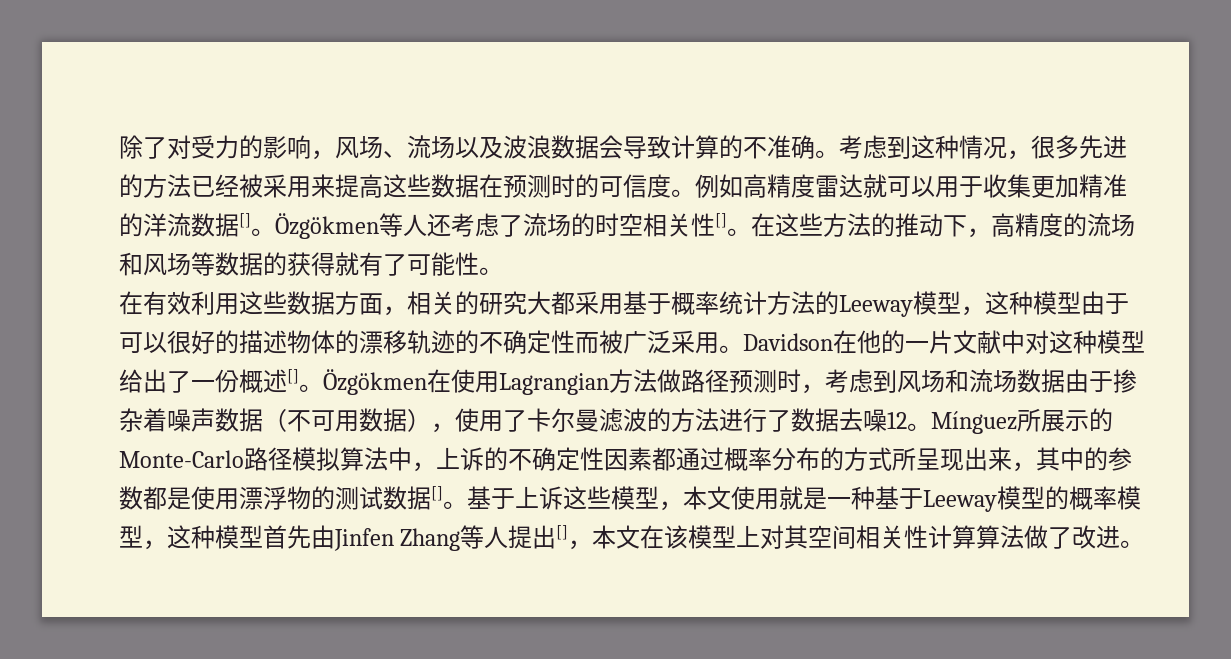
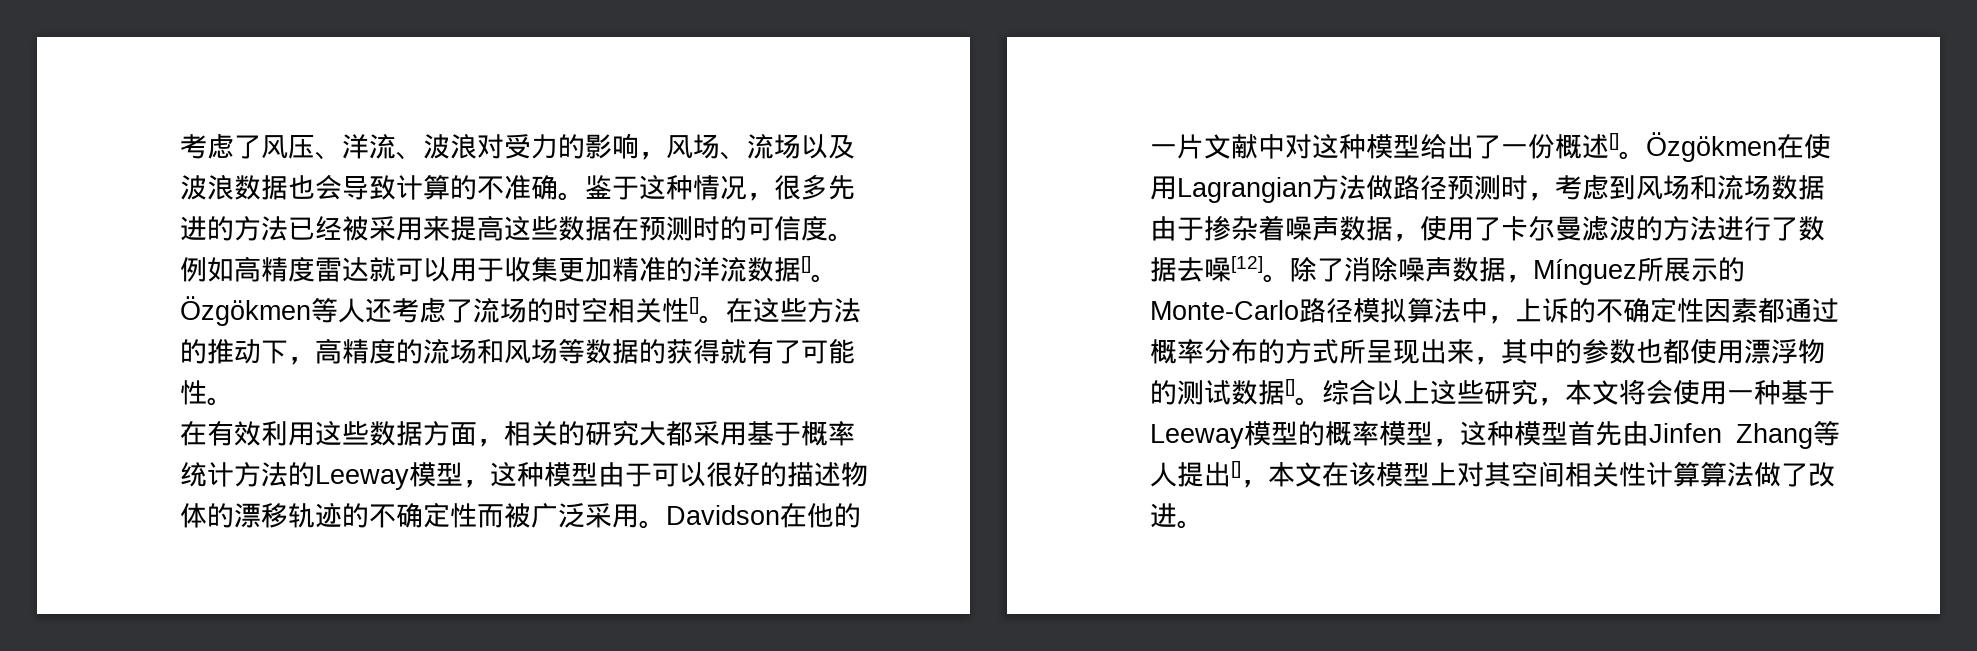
[119,135,167,159] 除了 -> [180,133,477,160] 考虑了风压、洋流、波浪
(599, 147) none -> [288,175,315,199] 也
[839,135,911,159] 考虑到 -> [585,175,639,200] 鉴于
[263,408,431,432] （不可用数据） -> (1393, 228) none
[887,412,931,431] 12。 -> [1231,256,1263,273] [1263,257,1533,283] [12]。除了消除噪声数据，
[143,486,191,510] 都是 -> [1636,339,1690,364] 也都
[467,486,827,511] 基于上诉这些模型，本文使用就是 -> [1322,379,1727,406] 综合以上这些研究，本文将会使用

